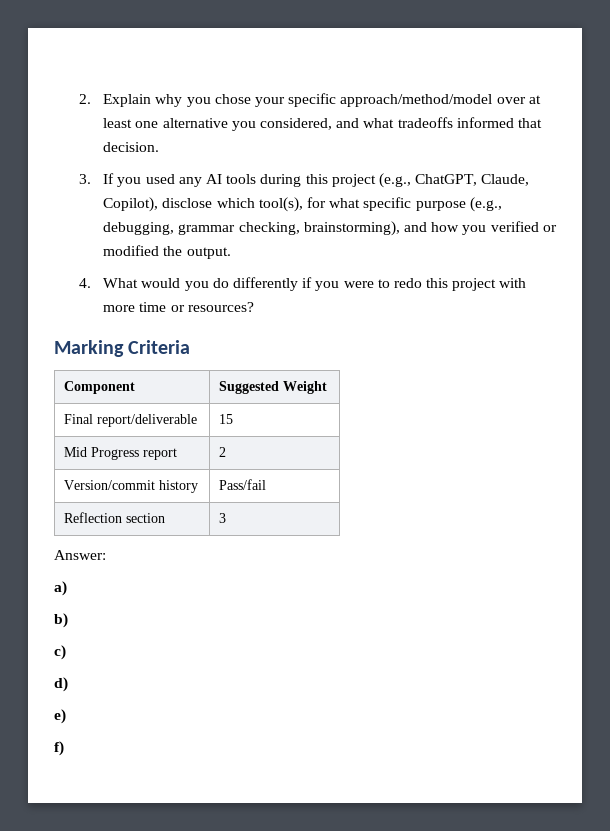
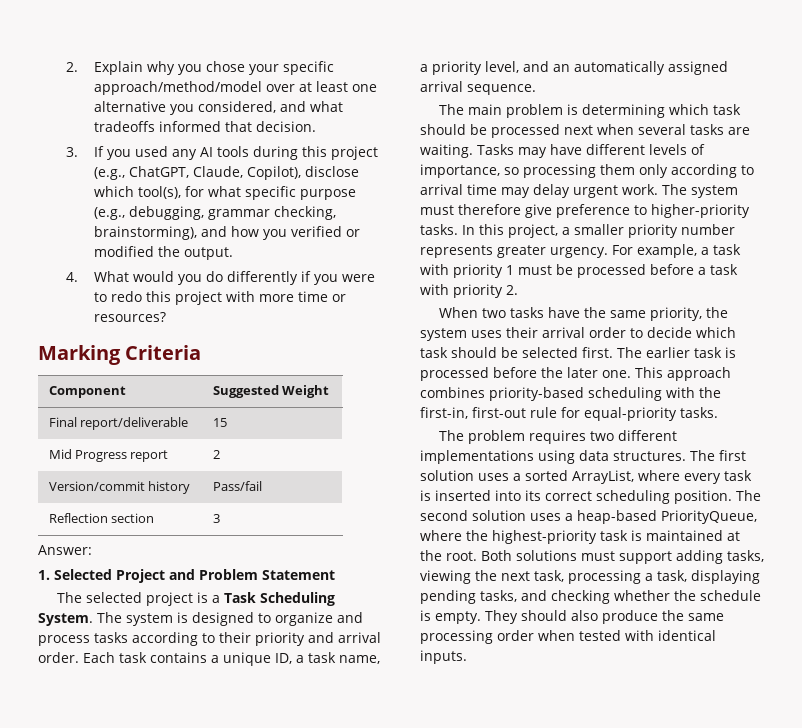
[54,581,67,596] [54,613,68,628] [54,645,66,660] [54,677,68,692] [54,709,66,724] [54,741,64,756] a) // b) // c) // d) // e) // f) -> [38,569,335,583] [57,592,336,606] [38,612,363,626] [38,632,381,646] [38,652,380,666] [420,61,728,75] [420,81,536,95] [439,104,742,118] [420,124,750,138] [420,144,705,158] [420,164,754,178] [420,184,738,198] [420,204,750,218] [420,224,735,238] [420,244,741,258] [420,264,738,278] [420,284,518,298] [439,307,729,321] [420,327,736,341] [420,347,736,358] [420,367,731,381] [420,387,721,401] [420,407,718,421] [439,430,678,444] [420,450,746,464] [420,470,752,484] [420,490,761,504] [420,510,757,524] [420,530,740,544] [420,550,764,564] [420,570,760,584] [420,590,761,604] [420,610,724,624] [420,630,716,644] [420,650,467,664] 1. Selected Project and Problem Statement // The selected project is a Task Scheduling System. The system is designed to organize and process tasks according to their priority and arrival order. Each task contains a unique ID, a task name, a priority level, and an automatically assigned arrival sequence. // The main problem is determining which task should be processed next when several tasks are waiting. Tasks may have different levels of importance, so processing them only according to arrival time may delay urgent work. The system must therefore give preference to higher-priority tasks. In this project, a smaller priority number represents greater urgency. For example, a task with priority 1 must be processed before a task with priority 2. // When two tasks have the same priority, the system uses their arrival order to decide which task should be selected first. The earlier task is processed before the later one. This approach combines priority-based scheduling with the first-in, first-out rule for equal-priority tasks. // The problem requires two different implementations using data structures. The first solution uses a sorted ArrayList, where every task is inserted into its correct scheduling position. The second solution uses a heap-based PriorityQueue, where the highest-priority task is maintained at the root. Both solutions must support adding tasks, viewing the next task, processing a task, displaying pending tasks, and checking whether the schedule is empty. They should also produce the same processing order when tested with identical inputs.

